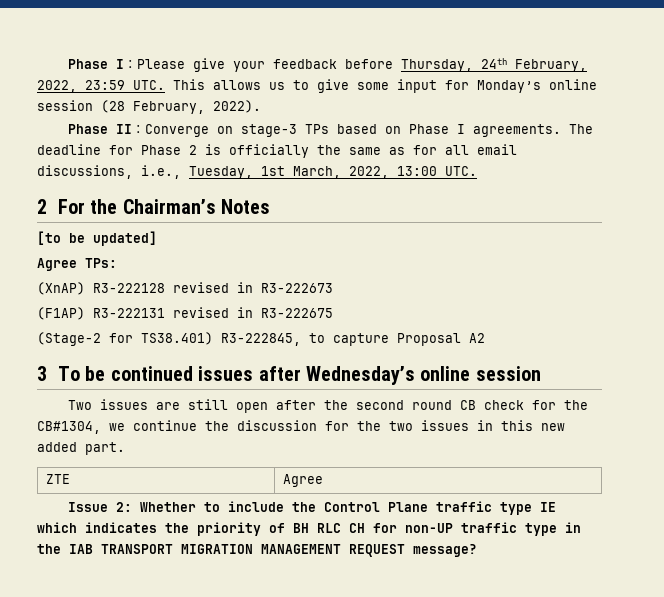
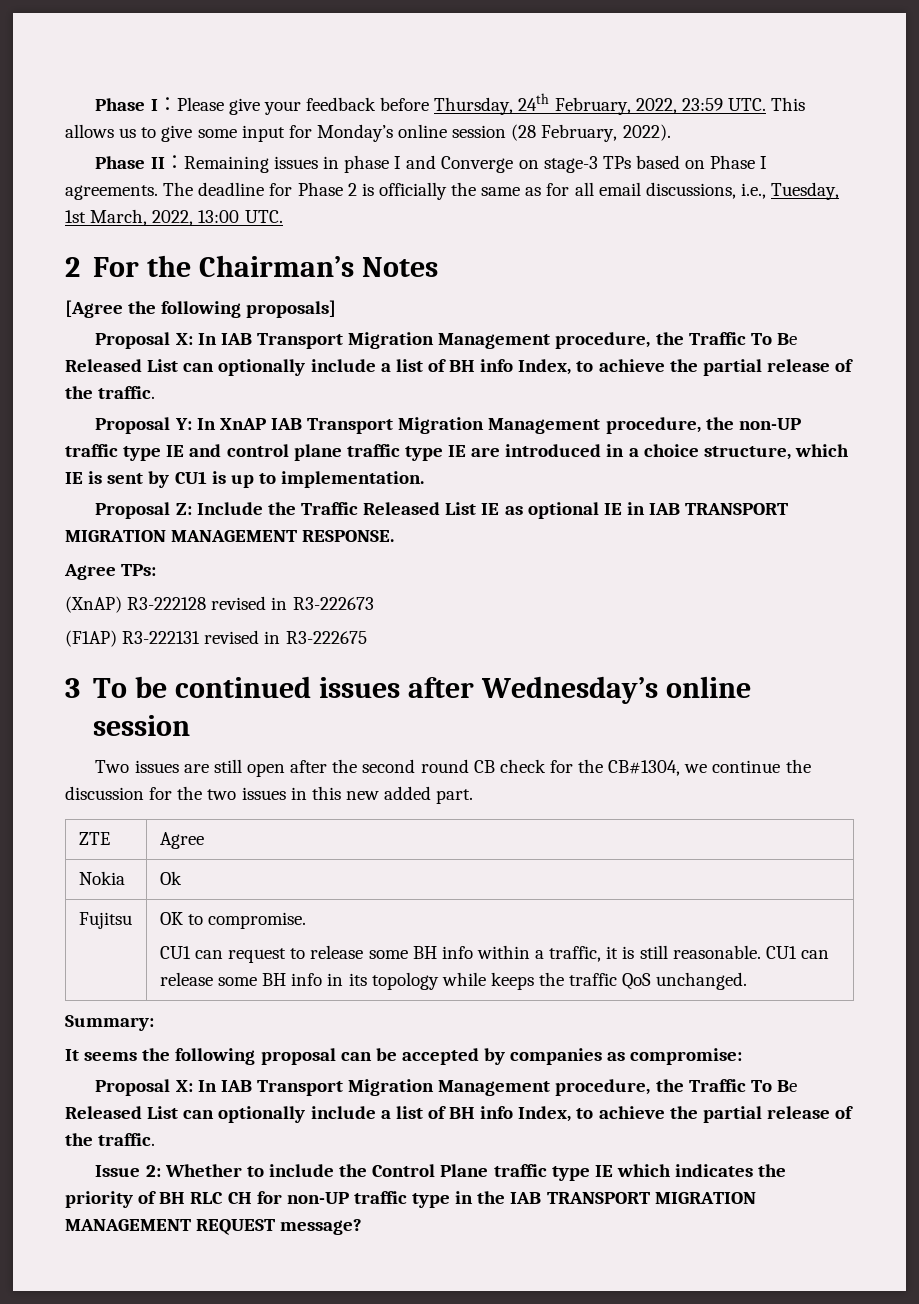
(146, 129) none -> [183,155,437,173] Remaining issues in phase I and
[37,231,157,246] [to be updated] -> [65,300,337,318] [95,332,797,349] [65,359,854,376] [65,386,156,399] [95,417,801,434] [65,444,849,461] [65,471,425,488] [95,502,789,519] [65,530,395,542] [Agree the following proposals] // Proposal X: In IAB Transport Migration Management procedure, the Traffic To Be Released List can optionally include a list of BH info Index, to achieve the partial release of the traffic. // Proposal Y: In XnAP IAB Transport Migration Management procedure, the non-UP traffic type IE and control plane traffic type IE are introduced in a choice structure, which IE is sent by CU1 is up to implementation. // Proposal Z: Include the Traffic Released List IE as optional IE in IAB TRANSPORT MIGRATION MANAGEMENT RESPONSE.
[37,332,485,346] // (Stage-2 for TS38.401) R3-222845, to capture Proposal A2 -> (367, 637) none
(324, 480) none -> [78,871,125,885] [159,871,182,885] [78,912,132,929] [159,912,307,929] [159,945,829,963] [159,972,748,990] [65,1015,154,1031] [65,1048,743,1065] [95,1079,797,1096] [65,1106,854,1123] [65,1133,156,1146] // Nokia | Ok // Fujitsu | OK to compromise. // CU1 can request to release some BH info within a traffic, it is still reasonable. CU1 can release some BH info in its topology while keeps the traffic QoS unchanged. // Summary: // It seems the following proposal can be accepted by companies as compromise: // Proposal X: In IAB Transport Migration Management procedure, the Traffic To Be Released List can optionally include a list of BH info Index, to achieve the partial release of the traffic.

